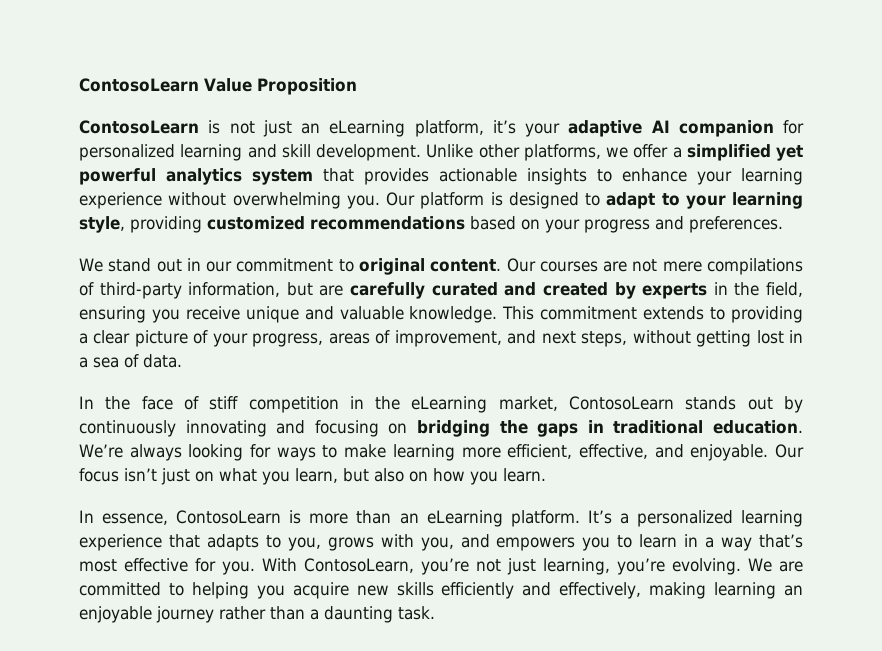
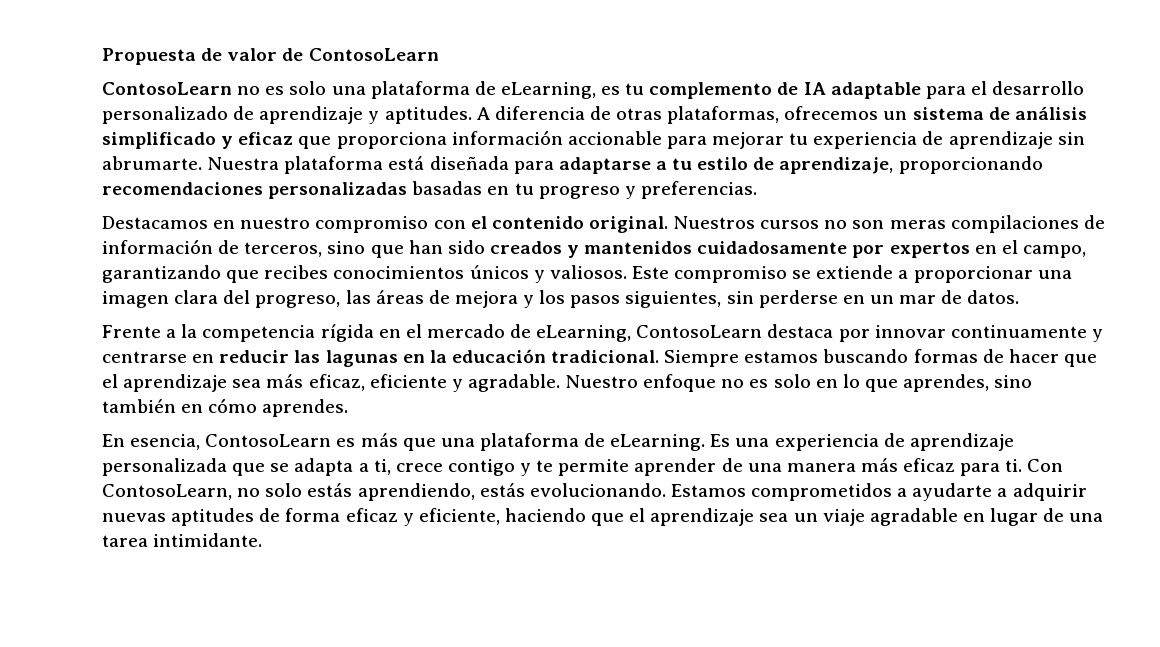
[79,78,357,95] [79,120,804,137] [79,144,803,161] [79,168,803,185] [79,192,803,209] [79,216,783,233] [79,258,803,275] [79,282,804,299] [79,306,803,323] [79,330,803,347] [79,354,182,368] [79,396,803,413] [79,420,804,437] [79,444,805,461] [79,468,546,485] [79,510,804,527] [79,534,803,551] [79,558,803,575] [79,582,803,599] [79,606,435,623] ContosoLearn Value Proposition // ContosoLearn is not just an eLearning platform, it’s your adaptive AI companion for personalized learning and skill development. Unlike other platforms, we offer a simplified yet powerful analytics system that provides actionable insights to enhance your learning experience without overwhelming you. Our platform is designed to adapt to your learning style, providing customized recommendations based on your progress and preferences. // We stand out in our commitment to original content. Our courses are not mere compilations of third-party information, but are carefully curated and created by experts in the field, ensuring you receive unique and valuable knowledge. This commitment extends to providing a clear picture of your progress, areas of improvement, and next steps, without getting lost in a sea of data. // In the face of stiff competition in the eLearning market, ContosoLearn stands out by continuously innovating and focusing on bridging the gaps in traditional education. We’re always looking for ways to make learning more efficient, effective, and enjoyable. Our focus isn’t just on what you learn, but also on how you learn. // In essence, ContosoLearn is more than an eLearning platform. It’s a personalized learning experience that adapts to you, grows with you, and empowers you to learn in a way that’s most effective for you. With ContosoLearn, you’re not just learning, you’re evolving. We are committed to helping you acquire new skills efficiently and effectively, making learning an enjoyable journey rather than a daunting task. -> [102,48,439,65] [102,81,1085,99] [102,106,1087,124] [102,130,1085,149] [102,156,1043,174] [102,181,757,199] [102,215,1105,233] [102,239,1086,258] [102,265,1072,283] [102,290,1020,308] [102,324,1103,342] [102,349,1097,367] [102,374,1033,392] [102,398,349,417] [102,433,1014,451] [102,458,1064,476] [102,483,1087,501] [102,508,1104,526] [102,533,263,547] Propuesta de valor de ContosoLearn // ContosoLearn no es solo una plataforma de eLearning, es tu complemento de IA adaptable para el desarrollo personalizado de aprendizaje y aptitudes. A diferencia de otras plataformas, ofrecemos un sistema de análisis simplificado y eficaz que proporciona información accionable para mejorar tu experiencia de aprendizaje sin abrumarte. Nuestra plataforma está diseñada para adaptarse a tu estilo de aprendizaje, proporcionando recomendaciones personalizadas basadas en tu progreso y preferencias. // Destacamos en nuestro compromiso con el contenido original. Nuestros cursos no son meras compilaciones de información de terceros, sino que han sido creados y mantenidos cuidadosamente por expertos en el campo, garantizando que recibes conocimientos únicos y valiosos. Este compromiso se extiende a proporcionar una imagen clara del progreso, las áreas de mejora y los pasos siguientes, sin perderse en un mar de datos. // Frente a la competencia rígida en el mercado de eLearning, ContosoLearn destaca por innovar continuamente y centrarse en reducir las lagunas en la educación tradicional. Siempre estamos buscando formas de hacer que el aprendizaje sea más eficaz, eficiente y agradable. Nuestro enfoque no es solo en lo que aprendes, sino también en cómo aprendes. // En esencia, ContosoLearn es más que una plataforma de eLearning. Es una experiencia de aprendizaje personalizada que se adapta a ti, crece contigo y te permite aprender de una manera más eficaz para ti. Con ContosoLearn, no solo estás aprendiendo, estás evolucionando. Estamos comprometidos a ayudarte a adquirir nuevas aptitudes de forma eficaz y eficiente, haciendo que el aprendizaje sea un viaje agradable en lugar de una tarea intimidante.

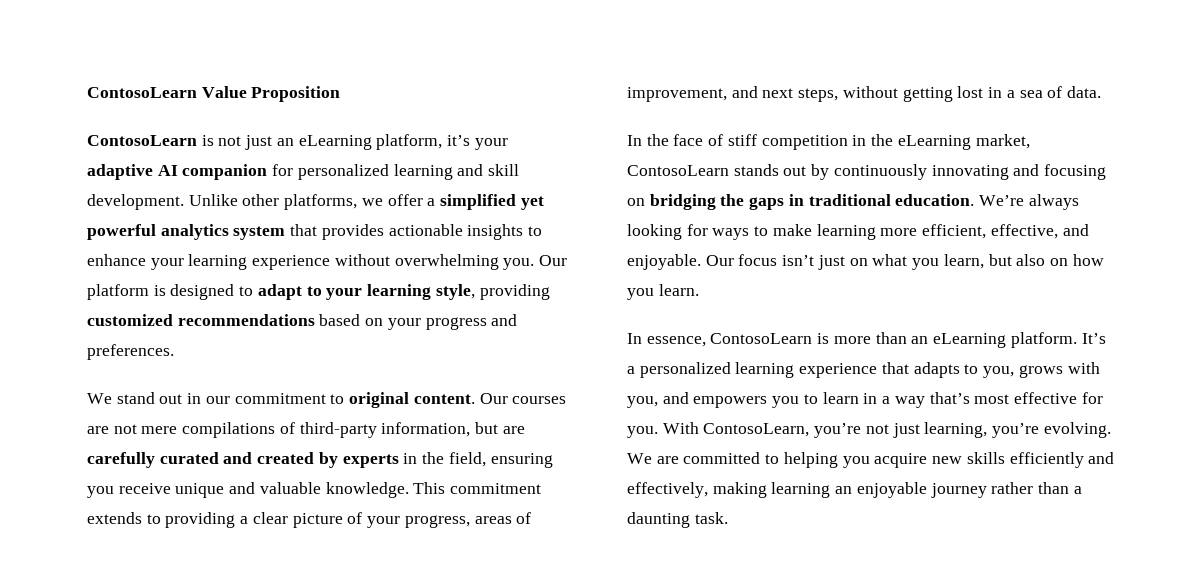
[102,48,439,65] [102,81,1085,99] [102,106,1087,124] [102,130,1085,149] [102,156,1043,174] [102,181,757,199] [102,215,1105,233] [102,239,1086,258] [102,265,1072,283] [102,290,1020,308] [102,324,1103,342] [102,349,1097,367] [102,374,1033,392] [102,398,349,417] [102,433,1014,451] [102,458,1064,476] [102,483,1087,501] [102,508,1104,526] [102,533,263,547] Propuesta de valor de ContosoLearn // ContosoLearn no es solo una plataforma de eLearning, es tu complemento de IA adaptable para el desarrollo personalizado de aprendizaje y aptitudes. A diferencia de otras plataformas, ofrecemos un sistema de análisis simplificado y eficaz que proporciona información accionable para mejorar tu experiencia de aprendizaje sin abrumarte. Nuestra plataforma está diseñada para adaptarse a tu estilo de aprendizaje, proporcionando recomendaciones personalizadas basadas en tu progreso y preferencias. // Destacamos en nuestro compromiso con el contenido original. Nuestros cursos no son meras compilaciones de información de terceros, sino que han sido creados y mantenidos cuidadosamente por expertos en el campo, garantizando que recibes conocimientos únicos y valiosos. Este compromiso se extiende a proporcionar una imagen clara del progreso, las áreas de mejora y los pasos siguientes, sin perderse en un mar de datos. // Frente a la competencia rígida en el mercado de eLearning, ContosoLearn destaca por innovar continuamente y centrarse en reducir las lagunas en la educación tradicional. Siempre estamos buscando formas de hacer que el aprendizaje sea más eficaz, eficiente y agradable. Nuestro enfoque no es solo en lo que aprendes, sino también en cómo aprendes. // En esencia, ContosoLearn es más que una plataforma de eLearning. Es una experiencia de aprendizaje personalizada que se adapta a ti, crece contigo y te permite aprender de una manera más eficaz para ti. Con ContosoLearn, no solo estás aprendiendo, estás evolucionando. Estamos comprometidos a ayudarte a adquirir nuevas aptitudes de forma eficaz y eficiente, haciendo que el aprendizaje sea un viaje agradable en lugar de una tarea intimidante. -> [87,86,341,102] [87,134,508,150] [87,164,520,180] [87,194,544,210] [87,224,543,240] [87,254,568,270] [87,284,550,300] [87,314,518,330] [87,344,174,360] [87,392,567,408] [87,422,525,438] [87,452,553,468] [87,482,542,498] [87,512,532,528] [627,86,1101,102] [627,134,1030,150] [627,164,1107,180] [627,194,1079,210] [627,224,1089,240] [627,254,1104,270] [627,284,699,300] [627,332,1106,348] [627,362,1100,378] [627,392,1103,408] [627,422,1111,438] [627,452,1115,468] [627,482,1082,498] [627,512,728,528] ContosoLearn Value Proposition // ContosoLearn is not just an eLearning platform, it’s your adaptive AI companion for personalized learning and skill development. Unlike other platforms, we offer a simplified yet powerful analytics system that provides actionable insights to enhance your learning experience without overwhelming you. Our platform is designed to adapt to your learning style, providing customized recommendations based on your progress and preferences. // We stand out in our commitment to original content. Our courses are not mere compilations of third-party information, but are carefully curated and created by experts in the field, ensuring you receive unique and valuable knowledge. This commitment extends to providing a clear picture of your progress, areas of improvement, and next steps, without getting lost in a sea of data. // In the face of stiff competition in the eLearning market, ContosoLearn stands out by continuously innovating and focusing on bridging the gaps in traditional education. We’re always looking for ways to make learning more efficient, effective, and enjoyable. Our focus isn’t just on what you learn, but also on how you learn. // In essence, ContosoLearn is more than an eLearning platform. It’s a personalized learning experience that adapts to you, grows with you, and empowers you to learn in a way that’s most effective for you. With ContosoLearn, you’re not just learning, you’re evolving. We are committed to helping you acquire new skills efficiently and effectively, making learning an enjoyable journey rather than a daunting task.

